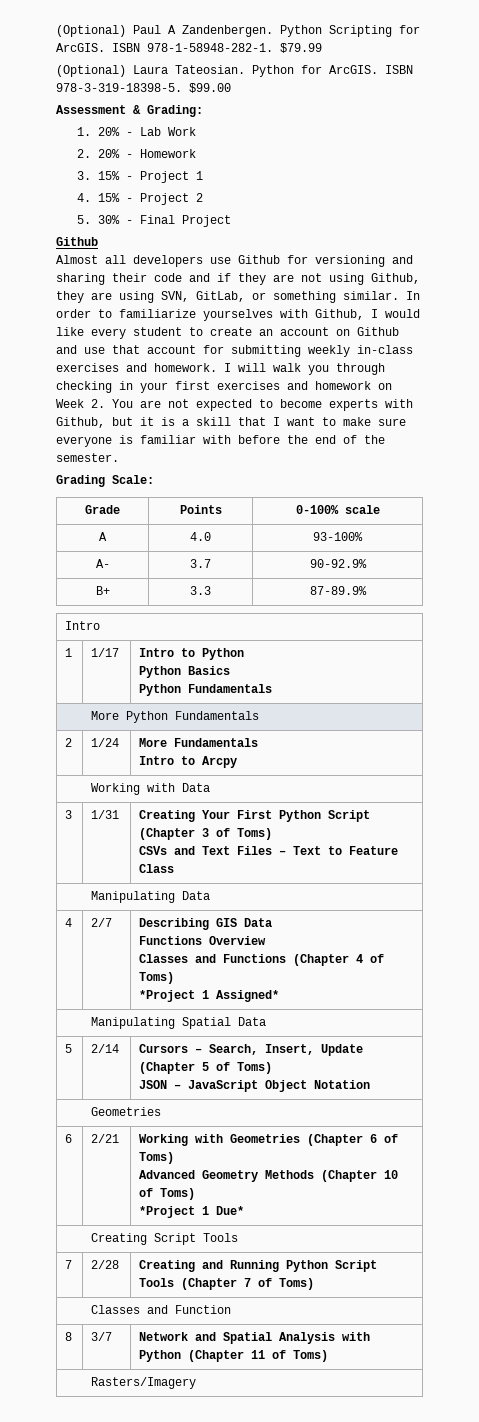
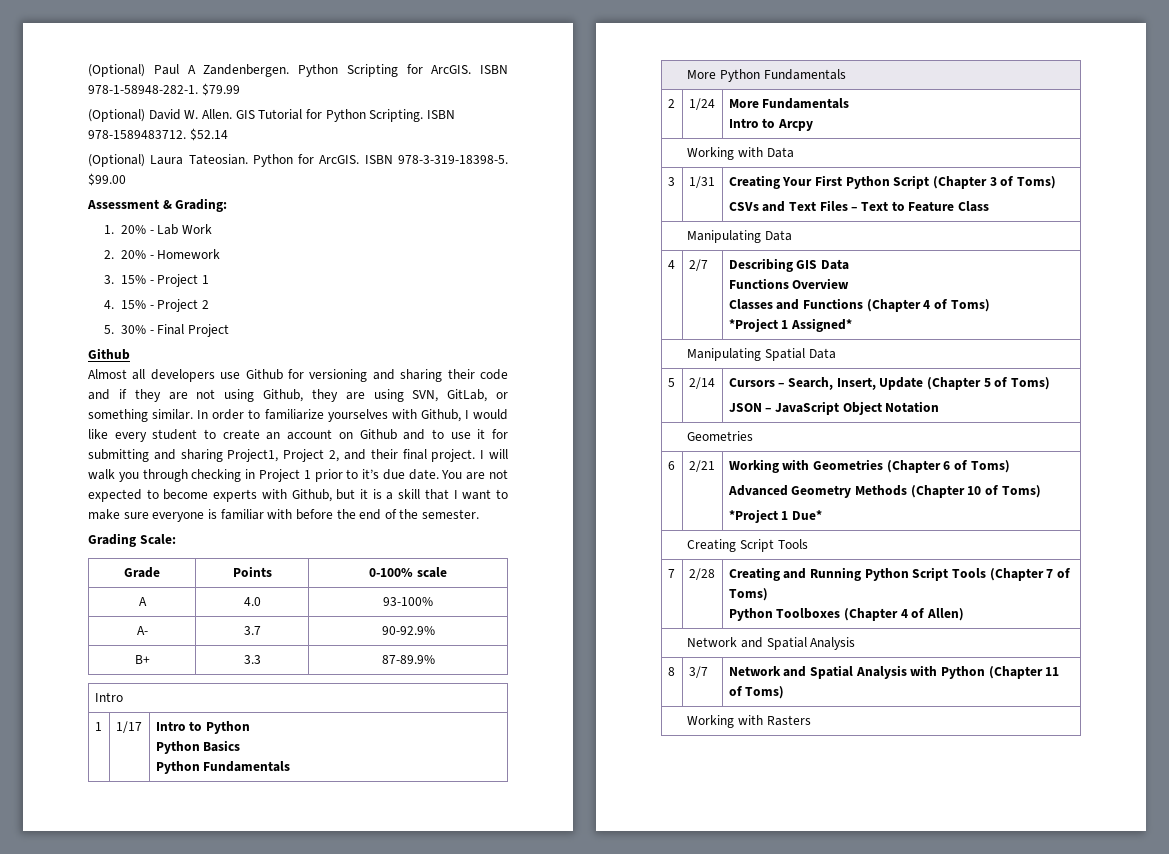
(322, 48) none -> [88,109,455,122] [88,128,228,141] // (Optional) David W. Allen. GIS Tutorial for Python Scripting. ISBN 978-1589483712. $52.14
[84,345,413,357] [56,363,217,372] use that account for submitting weekly in-class exercises and homework. -> [431,429,508,439] [88,449,476,462] to use it for submitting and sharing Project1, Project 2, and their final project.
[140,381,392,393] [56,399,105,408] your first exercises and homework on Week 2. -> [258,469,439,482] Project 1 prior to it’s due date.
[90,1305,231,1314] // Classes and Function -> [728,608,964,621] [687,637,856,650] // Python Toolboxes (Chapter 4 of Allen) // Network and Spatial Analysis
[90,1377,196,1389] Rasters/Imagery -> [687,715,811,728] Working with Rasters

